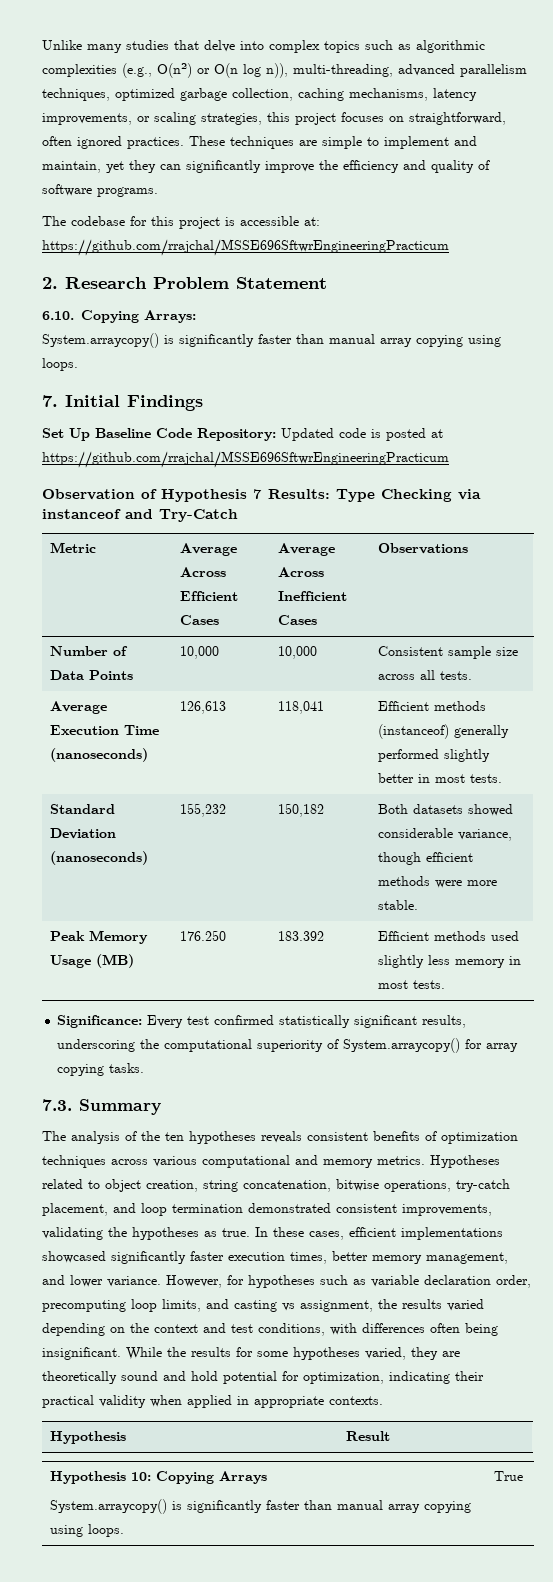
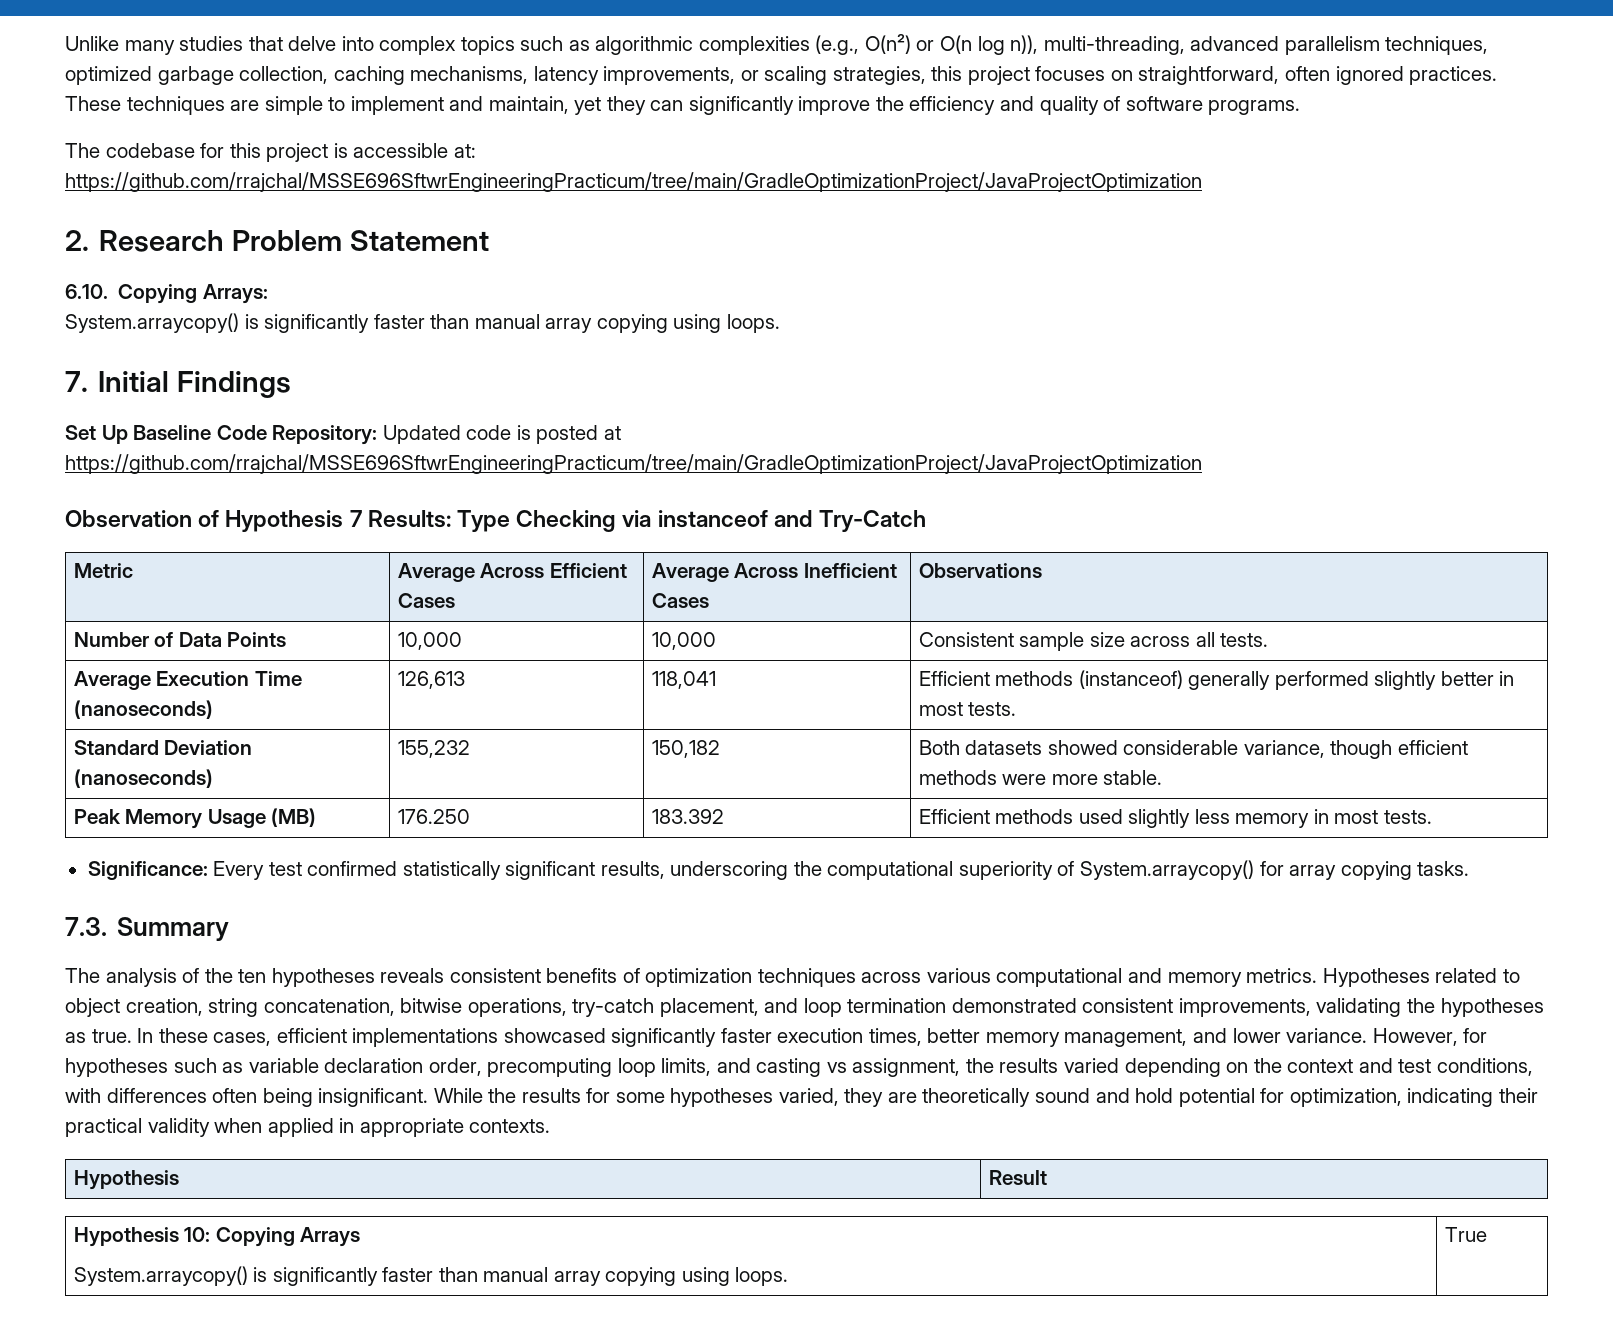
[42,239,449,256] https://github.com/rrajchal/MSSE696SftwrEngineeringPracticum -> [65,172,1202,192] https://github.com/rrajchal/MSSE696SftwrEngineeringPracticum/tree/main/GradleOptimizationProject/JavaProjectOptimization
[42,451,449,468] https://github.com/rrajchal/MSSE696SftwrEngineeringPracticum -> [65,454,1202,474] https://github.com/rrajchal/MSSE696SftwrEngineeringPracticum/tree/main/GradleOptimizationProject/JavaProjectOptimization

